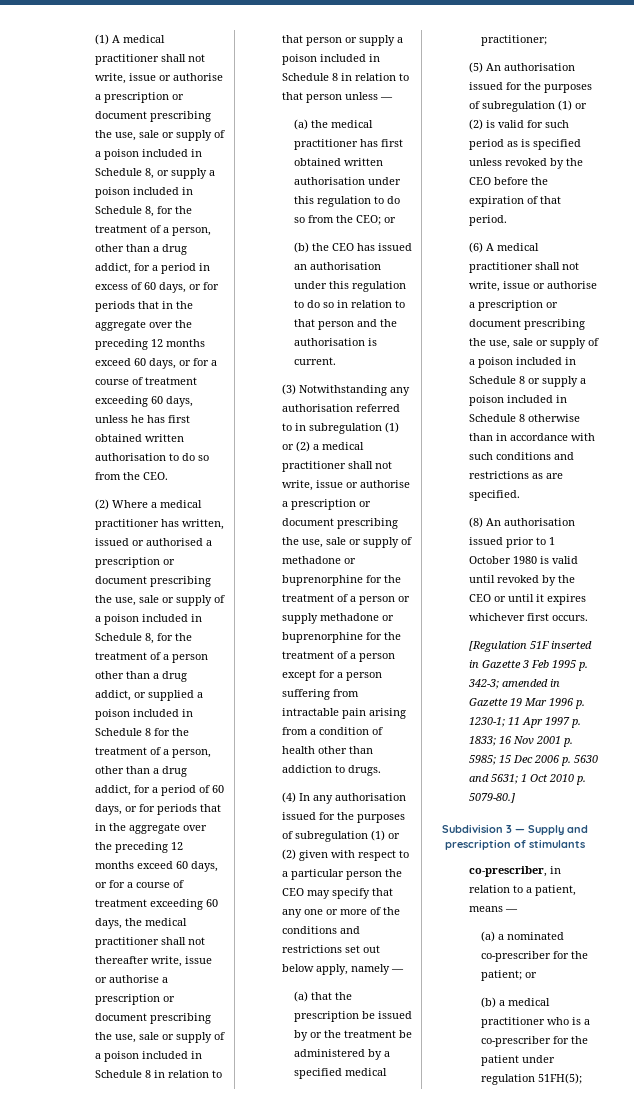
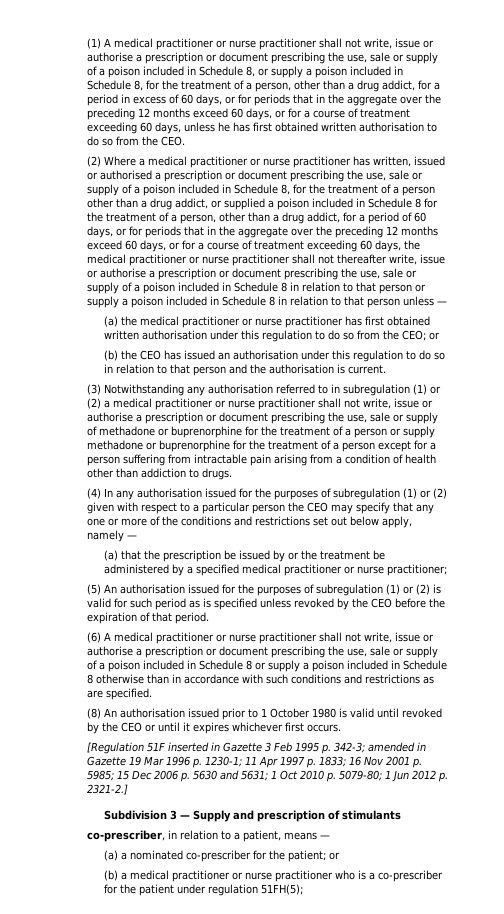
(160, 59) none -> [216,38,318,50] or nurse practitioner
(160, 524) none -> [250,156,352,168] or nurse practitioner
(160, 942) none -> [189,254,291,266] or nurse practitioner
(358, 144) none -> [242,316,344,328] or nurse practitioner
(347, 466) none -> [215,398,317,410] or nurse practitioner
(387, 1072) none -> [284,564,385,576] practitioner or nurse
(534, 267) none -> [216,632,318,644] or nurse practitioner
[469,793,516,803] 5079-80.] -> [339,770,449,782] [87,784,129,795] 5079-80; 1 Jun 2012 p. 2321-2.]
(545, 1022) none -> [232,870,334,882] or nurse practitioner

